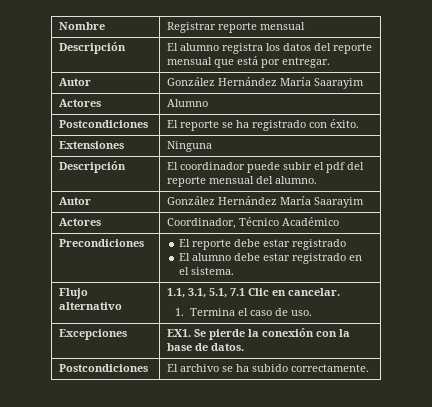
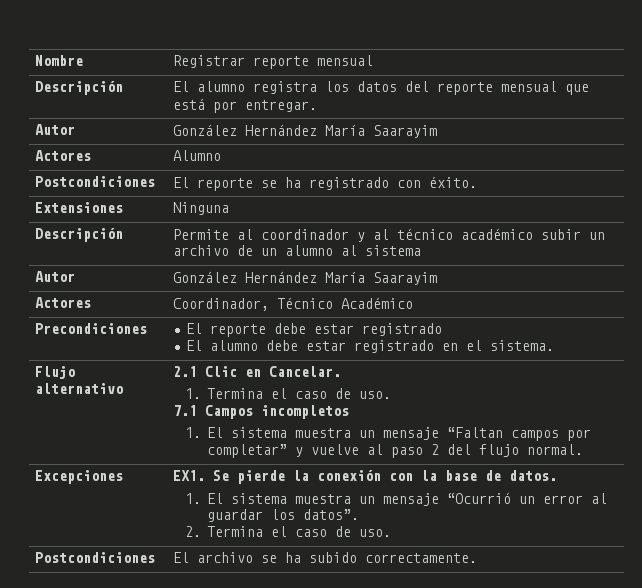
[167,162,365,173] [167,176,318,187] El coordinador puede subir el pdf del reporte mensual del alumno. -> [172,228,605,242] [172,245,421,256] Permite al coordinador y al técnico académico subir un archivo de un alumno al sistema
[167,288,246,298] 1.1, 3.1, 5.1, 7.1 -> [172,366,197,377] 2.1
[288,288,341,296] cancelar. -> [268,366,341,377] Cancelar.
(312, 313) none -> [172,405,349,419] [184,427,591,441] [206,444,583,458] // 7.1 Campos incompletos // 1. El sistema muestra un mensaje “Faltan campos por completar” y vuelve al paso 2 del flujo normal.
(245, 347) none -> [184,492,607,506] [206,509,359,522] [184,526,391,537] // 1. El sistema muestra un mensaje “Ocurrió un error al guardar los datos”. // 2. Termina el caso de uso.

